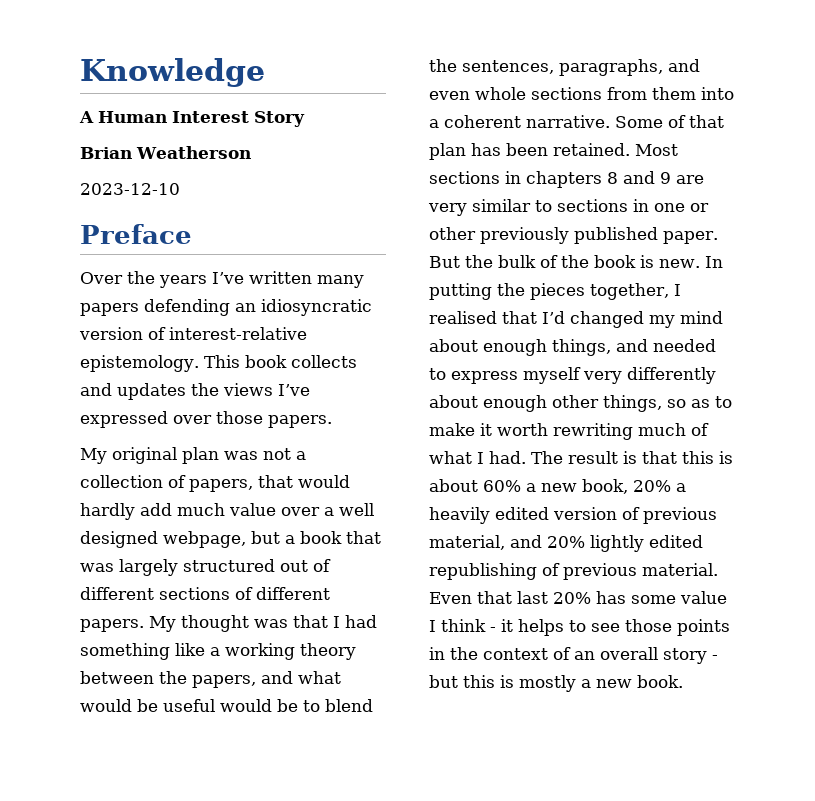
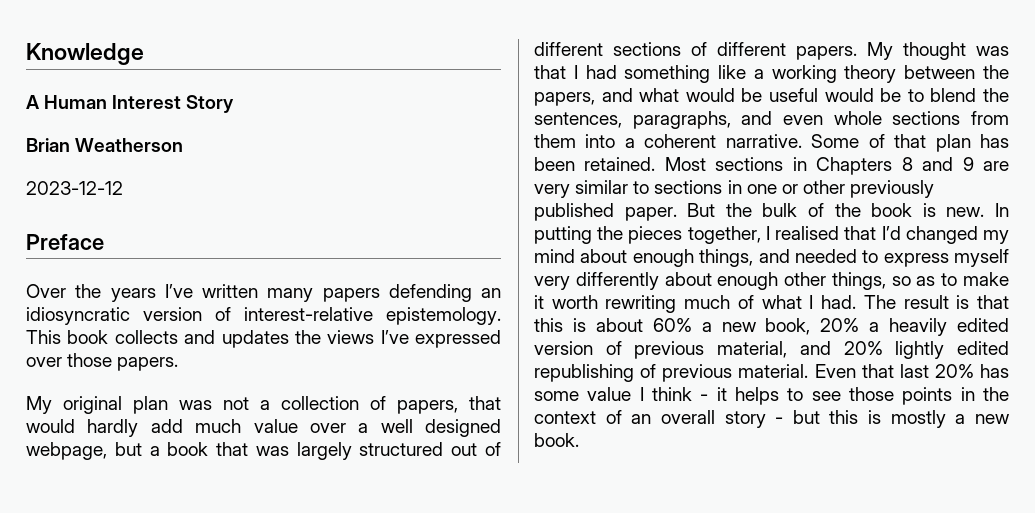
[80,183,180,195] 2023-12-10 -> [26,181,123,195] 2023-12-12
[526,171,602,188] chapters -> [816,157,893,175] Chapters

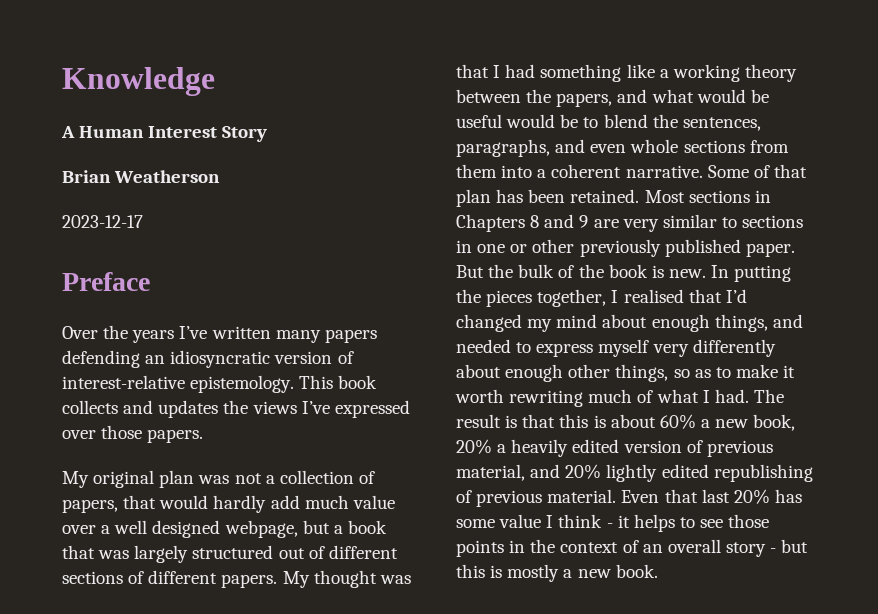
[26,181,123,195] 2023-12-12 -> [62,215,143,228] 2023-12-17

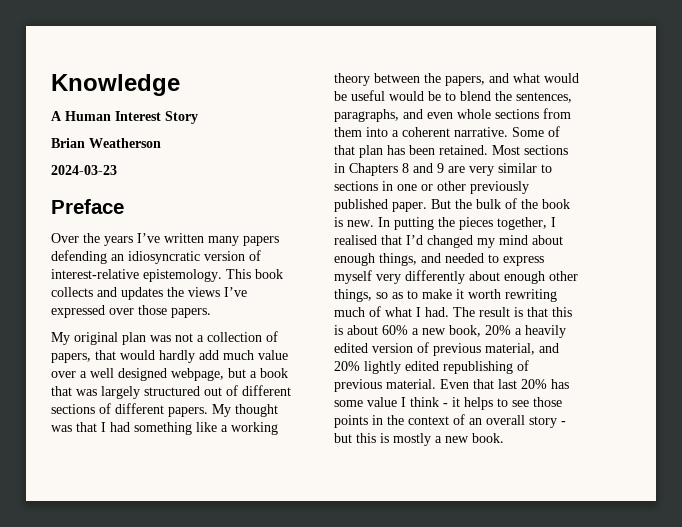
[62,215,143,228] 2023-12-17 -> [51,165,117,175] 2024-03-23

